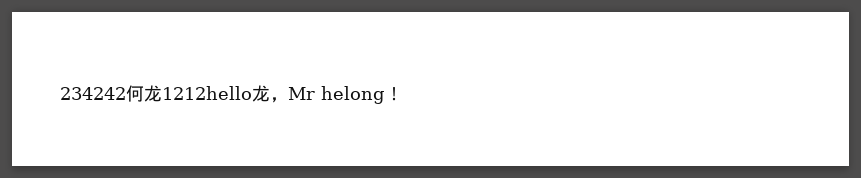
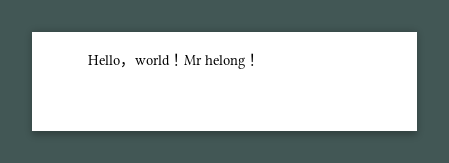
[60,85,288,103] 234242何龙1212hello龙， -> [88,53,184,68] Hello，world！

